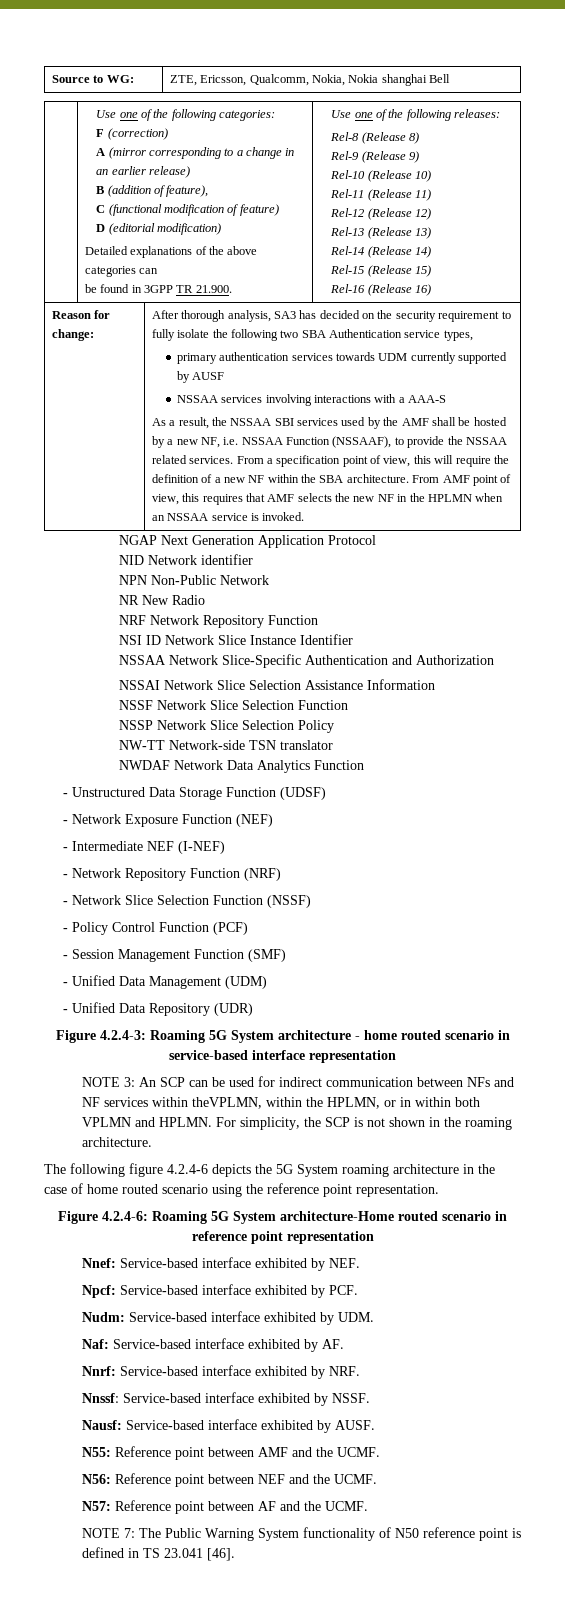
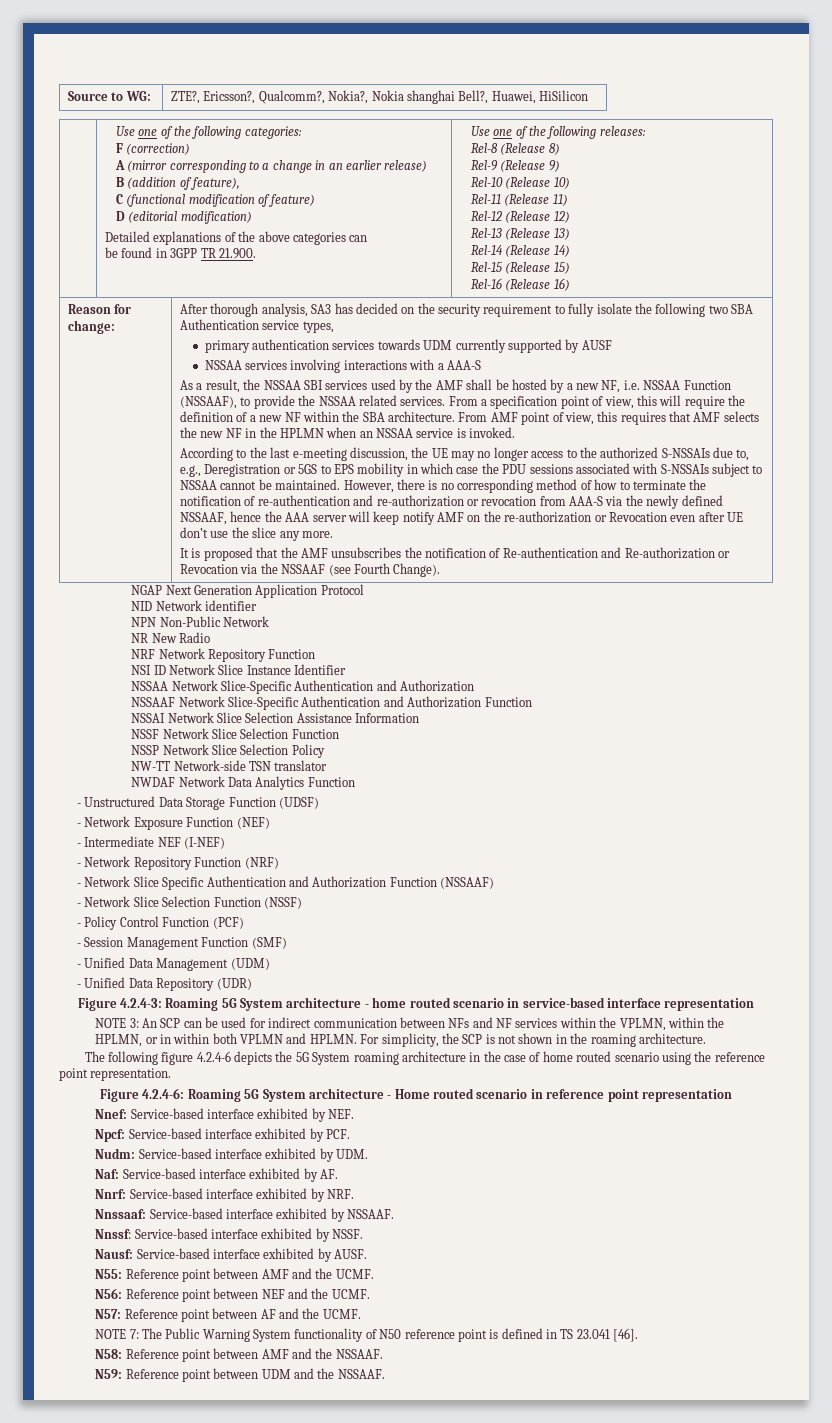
[169,74,451,86] ZTE, Ericsson, Qualcomm, Nokia, Nokia shanghai Bell -> [171,90,589,104] ZTE?, Ericsson?, Qualcomm?, Nokia?, Nokia shanghai Bell?, Huawei, HiSilicon
(305, 516) none -> [180,447,750,461] [180,463,763,477] [180,479,707,493] [180,495,723,509] [180,511,744,525] [180,527,333,541] [180,547,730,561] [180,563,441,577] // According to the last e-meeting discussion, the UE may no longer access to the authorized S-NSSAIs due to, e.g., Deregistration or 5GS to EPS mobility in which case the PDU sessions associated with S-NSSAIs subject to NSSAA cannot be maintained. However, there is no corresponding method of how to terminate the notification of re-authentication and re-authorization or revocation from AAA-S via the newly defined NSSAAF, hence the AAA server will keep notify AMF on the re-authorization or Revocation even after UE don’t use the slice any more. // It is proposed that the AMF unsubscribes the notification of Re-authentication and Re-authorization or Revocation via the NSSAAF (see Fourth Change).
(495, 660) none -> [131,696,532,710] // NSSAAF Network Slice-Specific Authentication and Authorization Function
(281, 874) none -> [77,876,495,890] // - Network Slice Specific Authentication and Authorization Function (NSSAAF)
[191,1097,262,1109] theVPLMN, -> [599,1017,666,1031] the VPLMN,
[280,1211,394,1221] architecture-Home -> [308,1088,430,1099] architecture - Home
(360, 1371) none -> [95,1208,395,1222] // Nnssaaf: Service-based interface exhibited by NSSAAF.
(235, 1554) none -> [95,1348,383,1362] [95,1368,385,1382] // N58: Reference point between AMF and the NSSAAF. // N59: Reference point between UDM and the NSSAAF.

